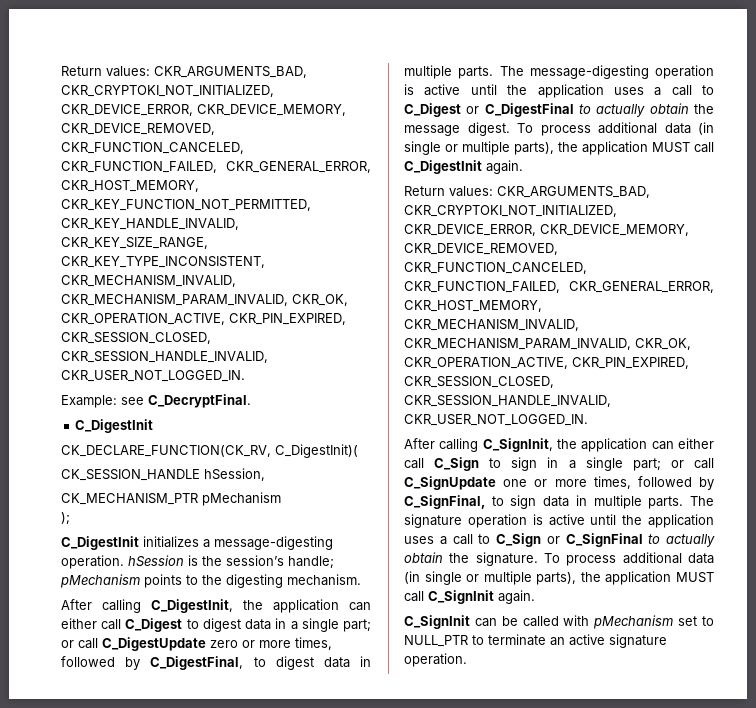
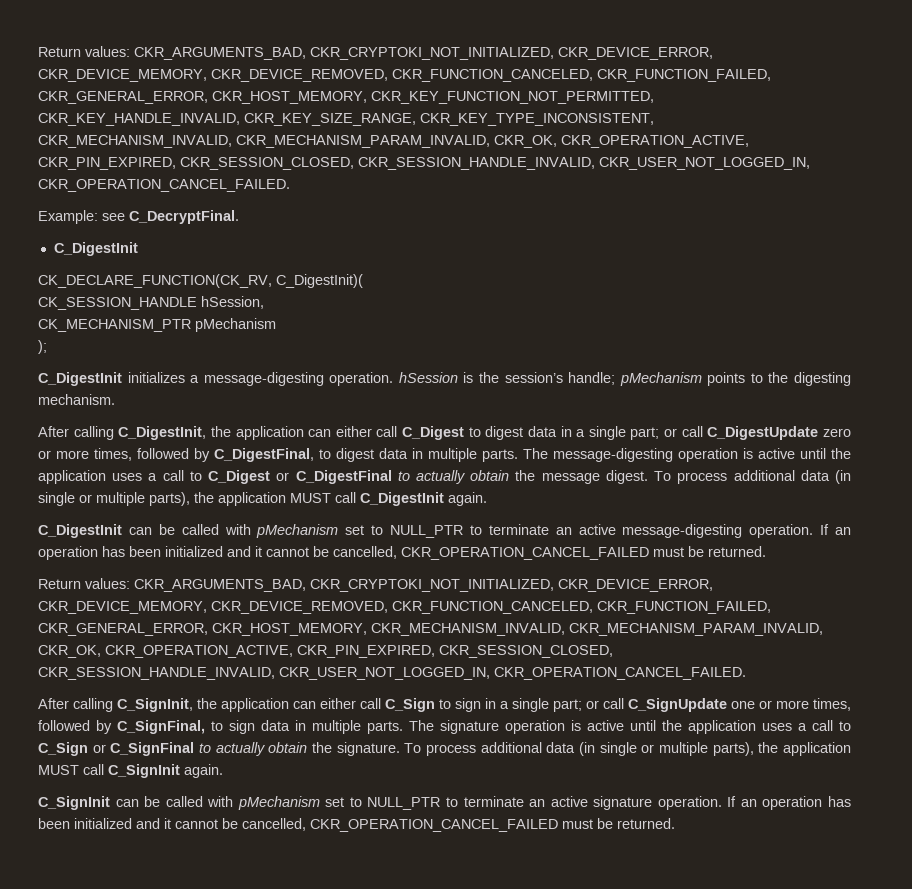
[61,370,245,382] CKR_USER_NOT_LOGGED_IN. -> [599,157,810,170] [38,179,290,192] CKR_USER_NOT_LOGGED_IN, CKR_OPERATION_CANCEL_FAILED.
(523, 167) none -> [38,524,851,538] [38,546,766,560] // C_DigestInit can be called with pMechanism set to NULL_PTR to terminate an active message-digesting operation. If an operation has been initialized and it cannot be cancelled, CKR_OPERATION_CANCEL_FAILED must be returned.
[404,414,588,426] CKR_USER_NOT_LOGGED_IN. -> [279,667,746,680] CKR_USER_NOT_LOGGED_IN, CKR_OPERATION_CANCEL_FAILED.
(467, 660) none -> [727,796,851,810] [38,818,675,832] If an operation has been initialized and it cannot be cancelled, CKR_OPERATION_CANCEL_FAILED must be returned.

